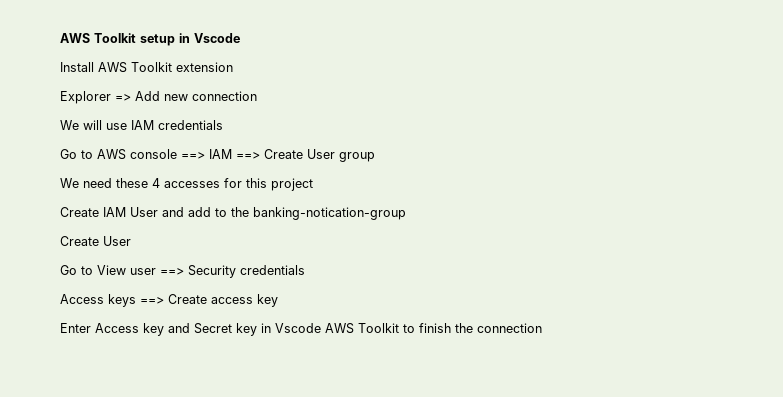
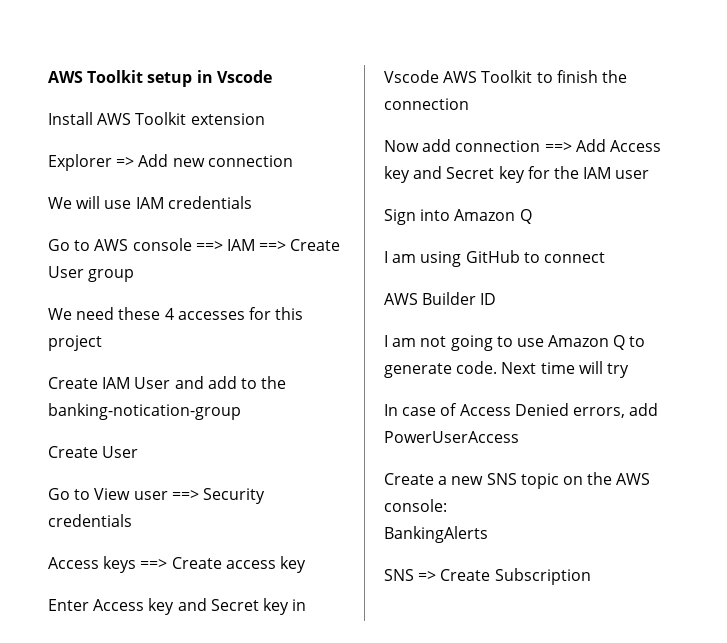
(542, 328) none -> [384,139,661,152] [384,166,650,183] [384,209,532,225] [384,250,605,267] [384,292,497,305] [384,335,646,351] [384,361,629,378] [384,403,659,418] [384,431,519,443] [384,472,651,489] [384,499,447,512] [384,526,488,543] [384,568,591,585] // Now add connection ==> Add Access key and Secret key for the IAM user // Sign into Amazon Q // I am using GitHub to connect // AWS Builder ID // I am not going to use Amazon Q to generate code. Next time will try // In case of Access Denied errors, add PowerUserAccess // Create a new SNS topic on the AWS console: // BankingAlerts // SNS => Create Subscription

